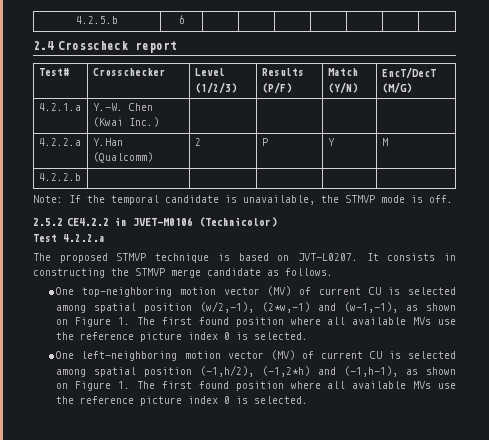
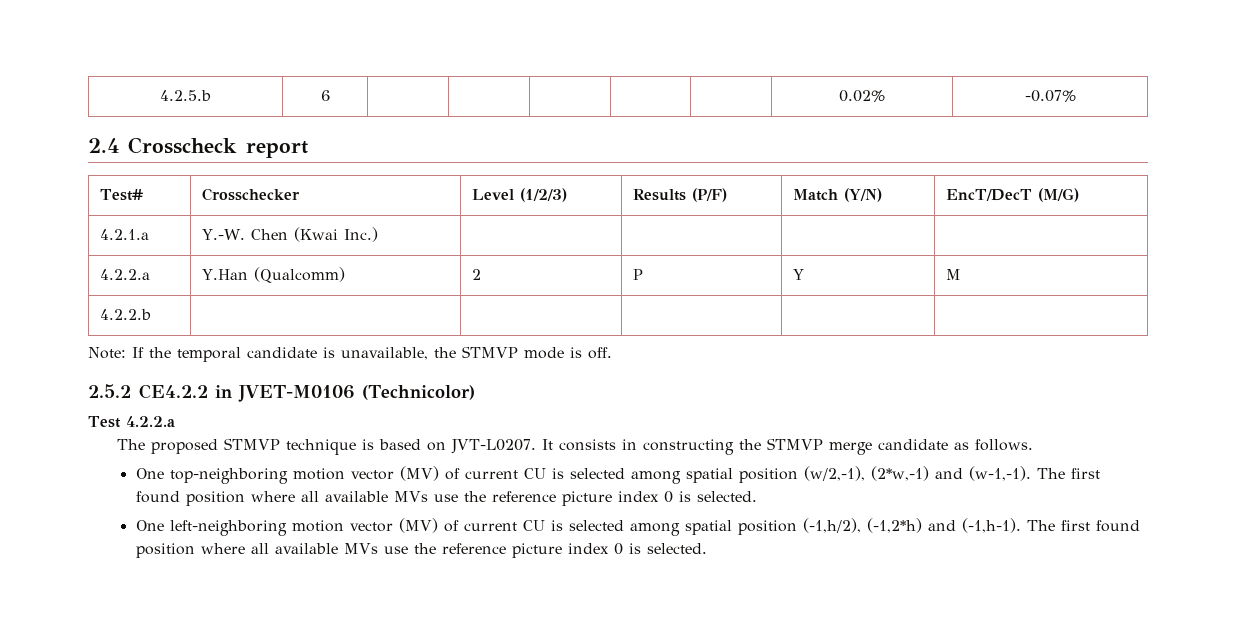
(185, 19) | -> [839,90,885,102] [1024,90,1076,102] 0.02% | -0.07%
[344,302,456,313] [56,317,131,327] (w-1,-1), as shown on Figure 1. -> [968,466,1031,481] (w-1,-1).
[344,366,456,377] [56,381,131,391] (-1,h-1), as shown on Figure 1. -> [961,518,1021,533] (-1,h-1).

